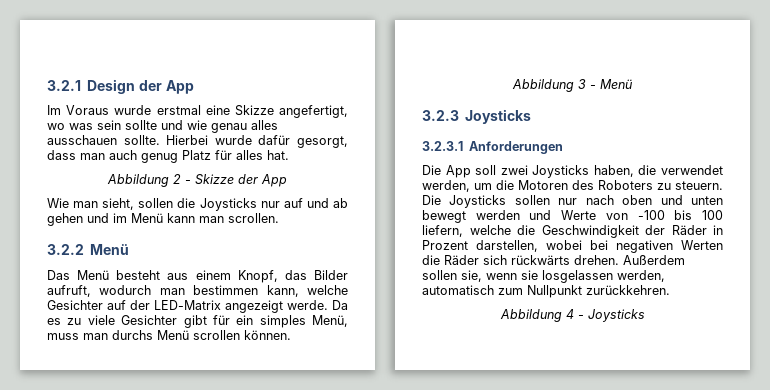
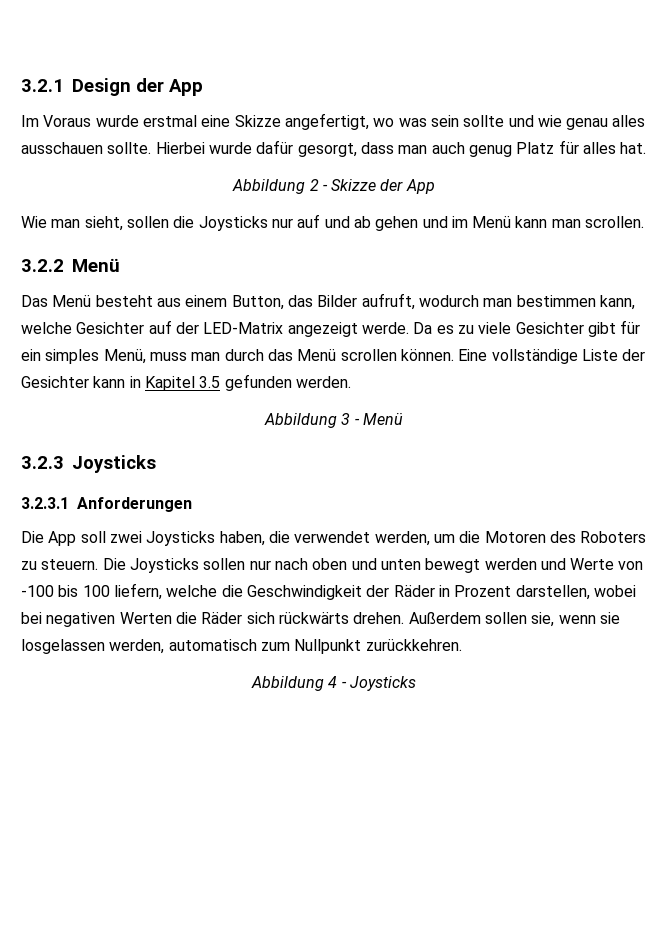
[237,270,278,283] Knopf, -> [231,295,284,310] Button,
[112,330,153,340] durchs -> [224,349,293,361] durch das
(291, 335) none -> [458,349,646,364] [21,374,351,391] Eine vollständige Liste der Gesichter kann in Kapitel 3.5 gefunden werden.

